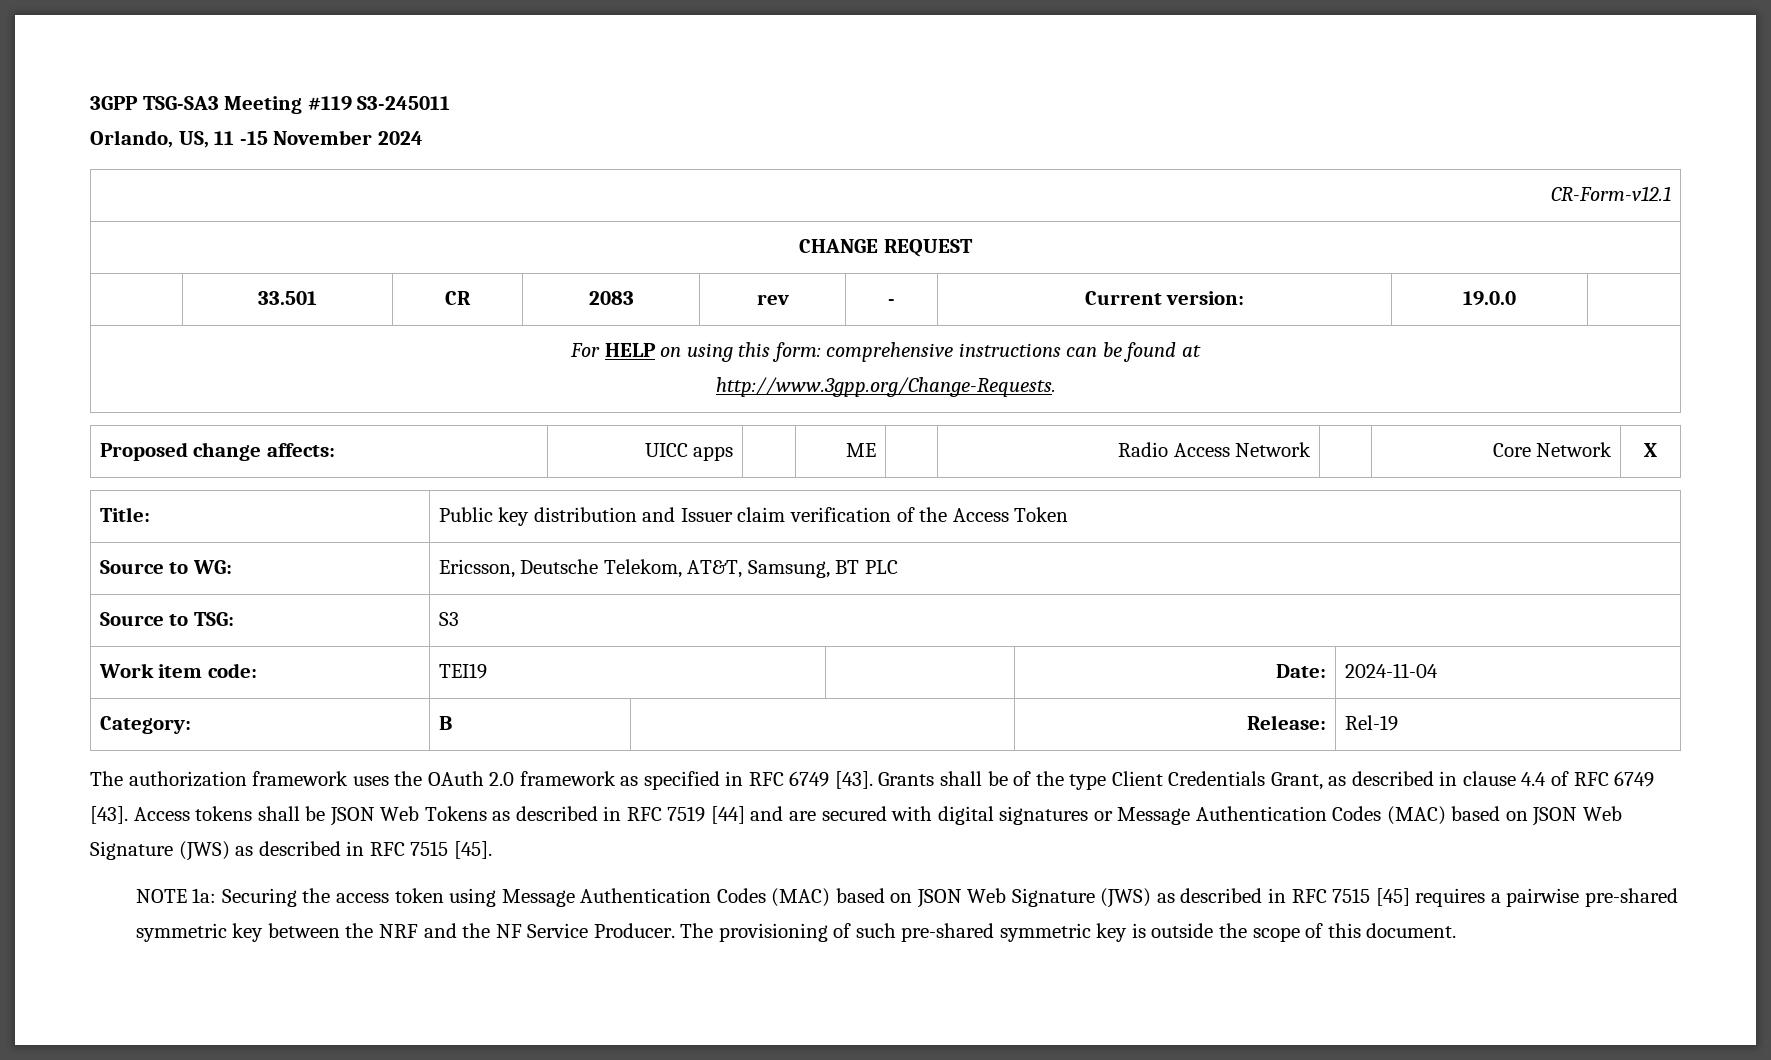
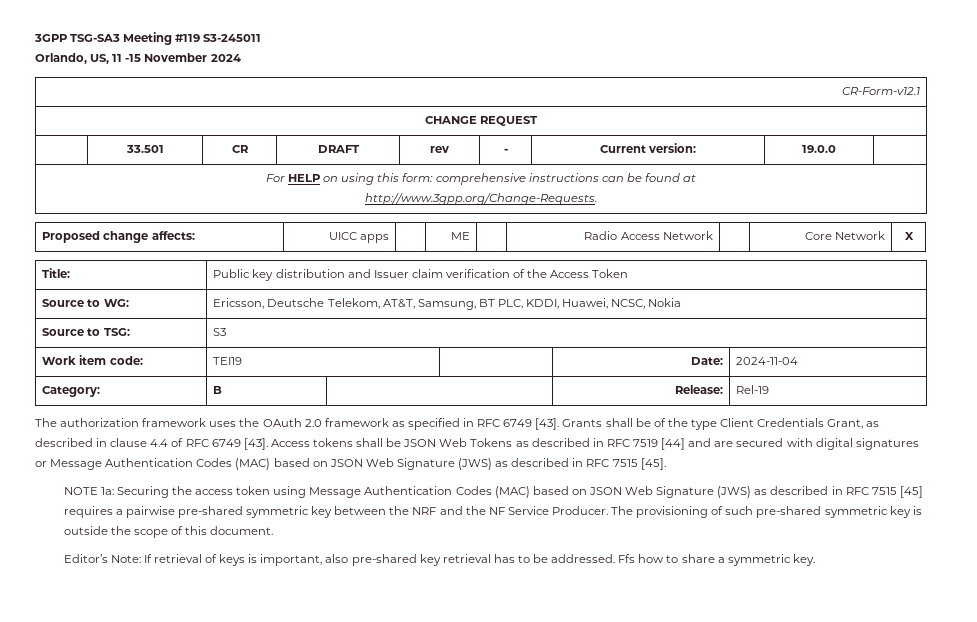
[588,291,634,305] 2083 -> [317,145,360,153] DRAFT
[865,560,899,574] PLC -> [498,298,682,309] PLC, KDDI, Huawei, NCSC, Nokia
(1457, 930) none -> [63,554,815,566] // Editor’s Note: If retrieval of keys is important, also pre-shared key retrieval has to be addressed. Ffs how to share a symmetric key.

